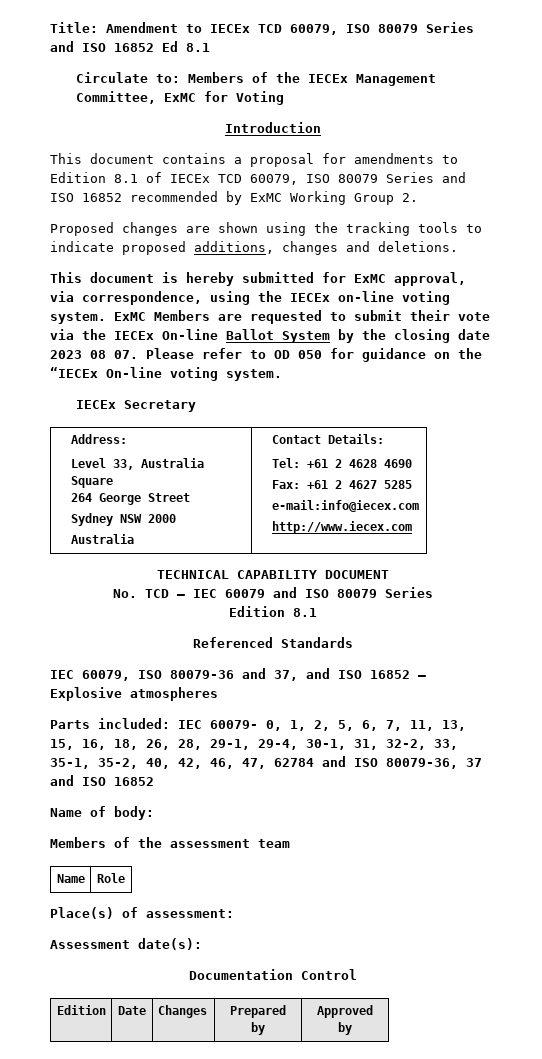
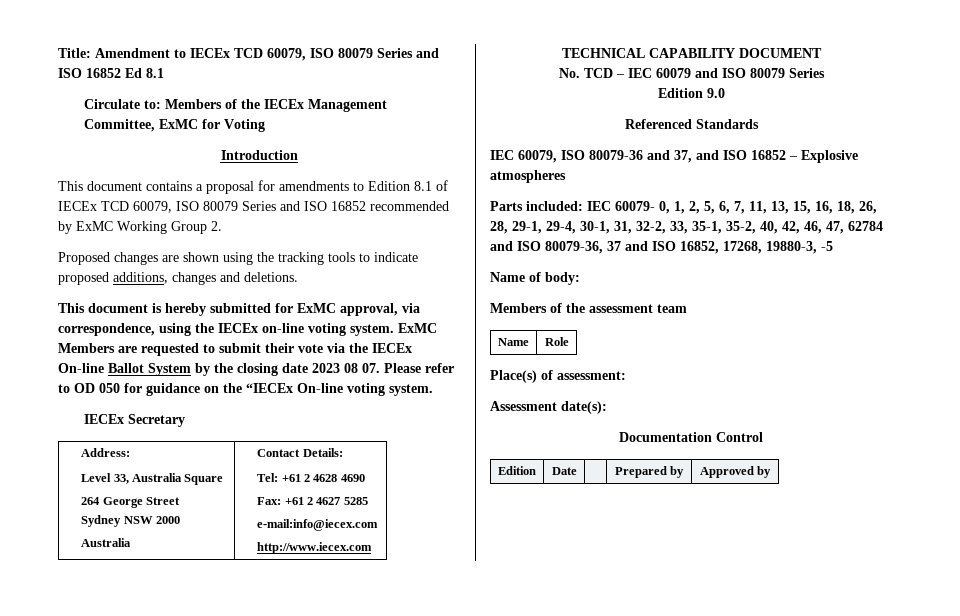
[293,608,317,617] 8.1 -> [706,88,725,98] 9.0
[114,777,154,786] 16852 -> [680,241,833,254] 16852, 17268, 19880-3, -5
[157,1005,207,1018] Changes -> (577, 471) none

